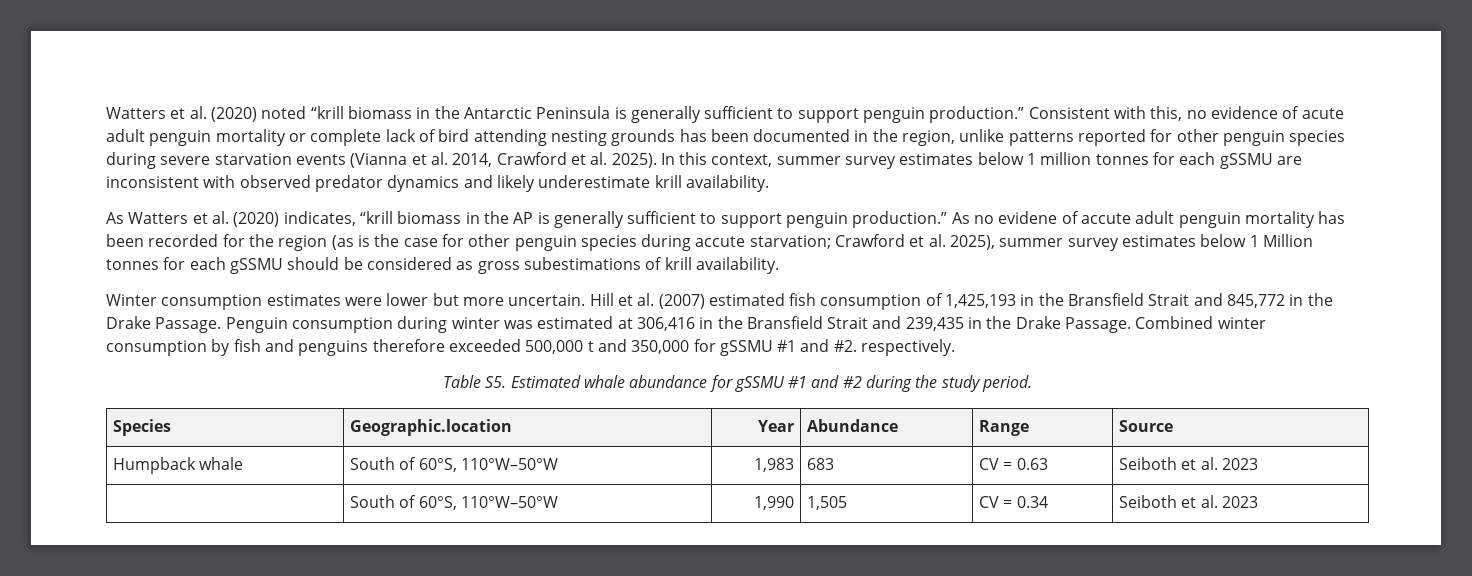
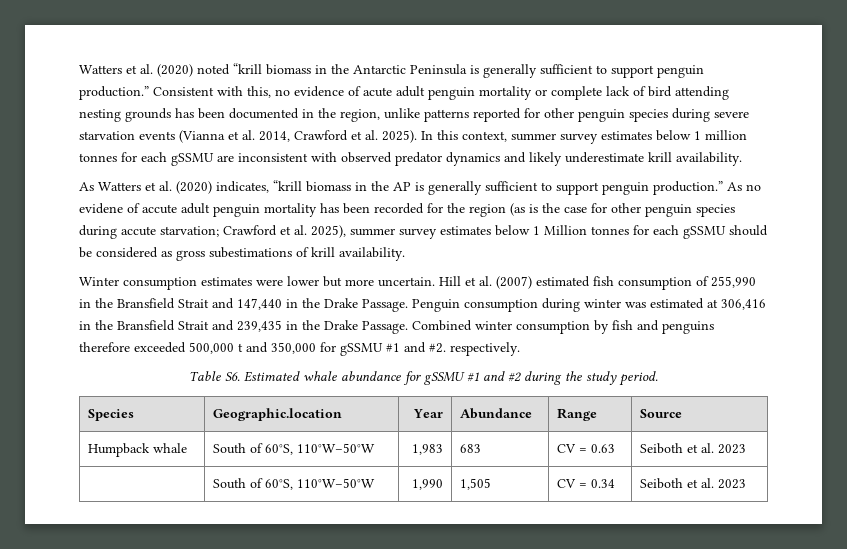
[945,293,1286,308] 1,425,193 in the Bransfield Strait and 845,772 -> [711,276,756,288] [79,298,282,310] 255,990 in the Bransfield Strait and 147,440
[485,376,507,388] S5. -> [225,372,240,381] S6.

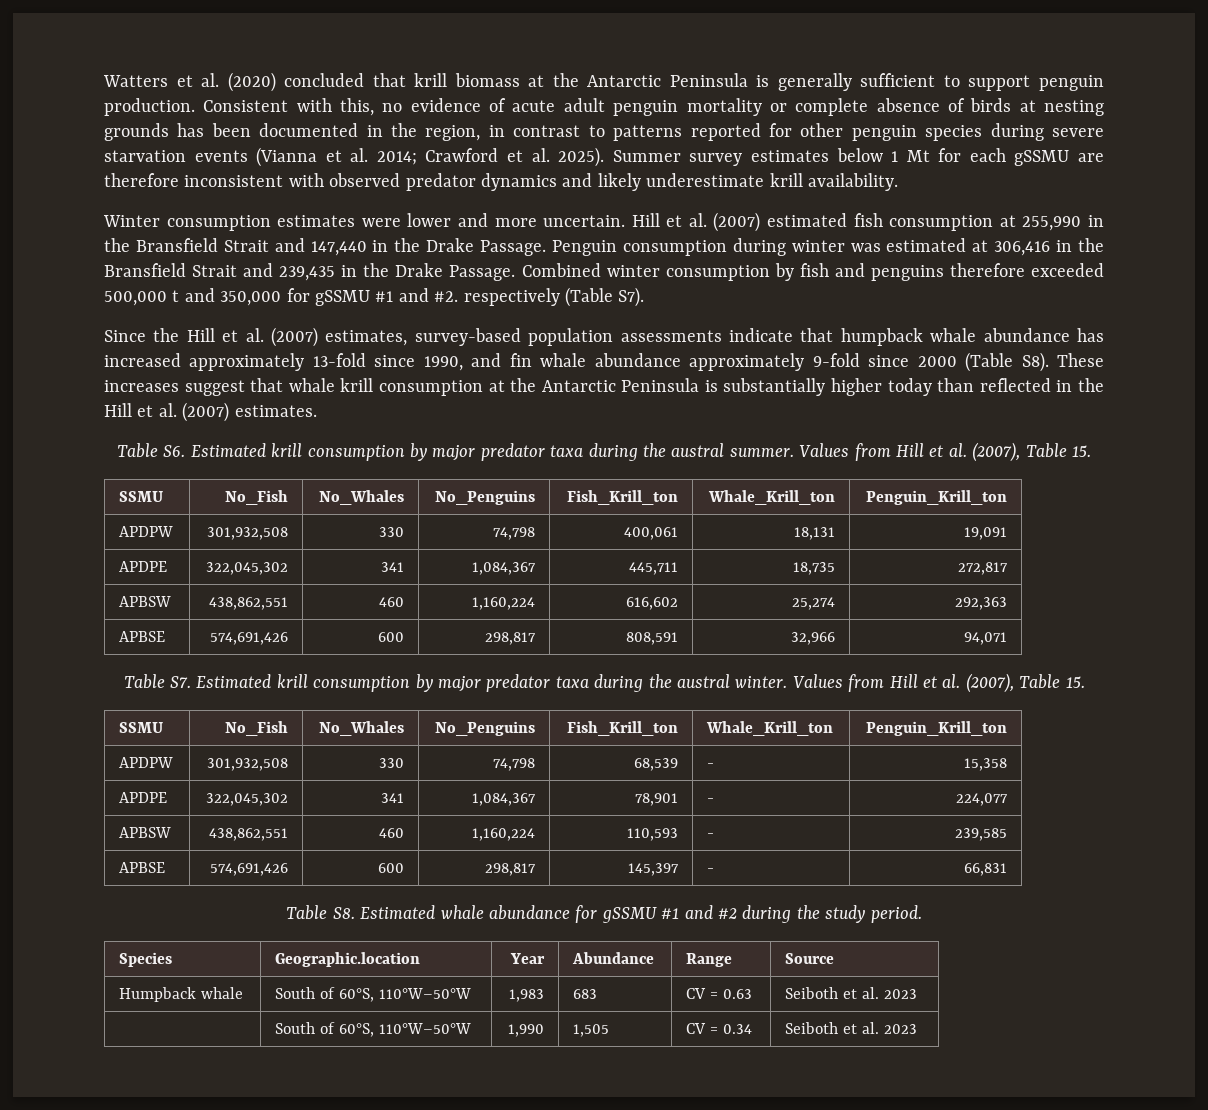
[79,63,327,77] Watters et al. (2020) noted “krill biomass in -> [103,72,545,92] Watters et al. (2020) concluded that krill biomass at
[79,86,149,100] production.” -> [104,98,195,116] production.
[606,86,729,100] lack of bird attending -> [876,98,1036,112] absence of birds at
[384,108,420,119] unlike -> [488,125,605,137] in contrast to
[259,131,290,142] 2014, -> [376,151,417,165] 2014;
[421,130,747,144] [79,153,117,162] In this context, summer survey estimates below 1 million tonnes -> [612,148,930,166] Summer survey estimates below 1 Mt
(234, 158) none -> [104,173,179,187] therefore
[79,180,761,195] [79,203,735,217] [79,225,768,239] [79,247,405,261] // As Watters et al. (2020) indicates, “krill biomass in the AP is generally sufficient to support penguin production.” As no evidene of accute adult penguin mortality has been recorded for the region (as is the case for other penguin species during accute starvation; Crawford et al. 2025), summer survey estimates below 1 Million tonnes for each gSSMU should be considered as gross subestimations of krill availability. -> (898, 182) none
[323,276,342,287] but -> [457,213,488,227] and
[696,276,709,286] of -> [999,215,1016,227] at
[450,342,520,356] [189,371,240,381] respectively. // Table S6. -> [463,287,645,307] [104,327,1104,347] [104,352,1104,372] [104,378,1105,396] [104,402,317,422] [117,442,1091,462] [119,491,164,502] [224,490,288,505] [318,490,404,505] [434,490,535,505] [566,490,678,505] [707,490,835,505] [865,490,1007,505] [119,526,174,537] [206,527,288,540] [378,527,404,537] [492,527,535,540] [623,527,678,540] [793,527,835,540] [963,527,1007,540] [119,561,168,572] [205,562,288,575] [380,562,404,572] [471,562,536,575] [628,562,678,575] [792,562,835,575] [957,562,1008,575] [119,596,172,607] [208,597,288,610] [378,597,404,607] [471,597,535,610] [625,597,678,610] [791,597,835,610] [954,597,1007,610] [119,631,166,642] [209,632,288,645] [377,632,404,642] [484,632,536,645] [625,632,678,645] [790,632,835,645] [963,632,1007,645] [123,673,1085,693] [119,722,164,733] [224,721,288,736] [318,721,404,736] [434,721,535,736] [566,721,678,736] [706,721,834,736] [865,721,1007,736] [119,757,174,768] [206,758,288,771] [378,758,404,768] [492,758,535,771] [633,758,678,771] [707,763,715,768] [963,758,1007,771] [119,792,168,803] [205,793,288,806] [380,793,404,803] [471,793,536,806] [634,793,678,806] [707,798,715,803] [955,793,1008,806] [119,827,172,838] [208,828,288,841] [378,828,404,838] [471,828,535,841] [626,828,678,841] [707,833,715,838] [954,828,1007,841] [119,862,166,873] [209,863,288,876] [377,863,404,873] [484,863,536,876] [627,863,679,876] [707,868,715,873] [963,863,1007,876] [286,905,355,920] respectively (Table S7). // Since the Hill et al. (2007) estimates, survey-based population assessments indicate that humpback whale abundance has increased approximately 13-fold since 1990, and fin whale abundance approximately 9-fold since 2000 (Table S8). These increases suggest that whale krill consumption at the Antarctic Peninsula is substantially higher today than reflected in the Hill et al. (2007) estimates. // Table S6. Estimated krill consumption by major predator taxa during the austral summer. Values from Hill et al. (2007), Table 15. // SSMU | No_Fish | No_Whales | No_Penguins | Fish_Krill_ton | Whale_Krill_ton | Penguin_Krill_ton // APDPW | 301,932,508 | 330 | 74,798 | 400,061 | 18,131 | 19,091 // APDPE | 322,045,302 | 341 | 1,084,367 | 445,711 | 18,735 | 272,817 // APBSW | 438,862,551 | 460 | 1,160,224 | 616,602 | 25,274 | 292,363 // APBSE | 574,691,426 | 600 | 298,817 | 808,591 | 32,966 | 94,071 // Table S7. Estimated krill consumption by major predator taxa during the austral winter. Values from Hill et al. (2007), Table 15. // SSMU | No_Fish | No_Whales | No_Penguins | Fish_Krill_ton | Whale_Krill_ton | Penguin_Krill_ton // APDPW | 301,932,508 | 330 | 74,798 | 68,539 | - | 15,358 // APDPE | 322,045,302 | 341 | 1,084,367 | 78,901 | - | 224,077 // APBSW | 438,862,551 | 460 | 1,160,224 | 110,593 | - | 239,585 // APBSE | 574,691,426 | 600 | 298,817 | 145,397 | - | 66,831 // Table S8.

